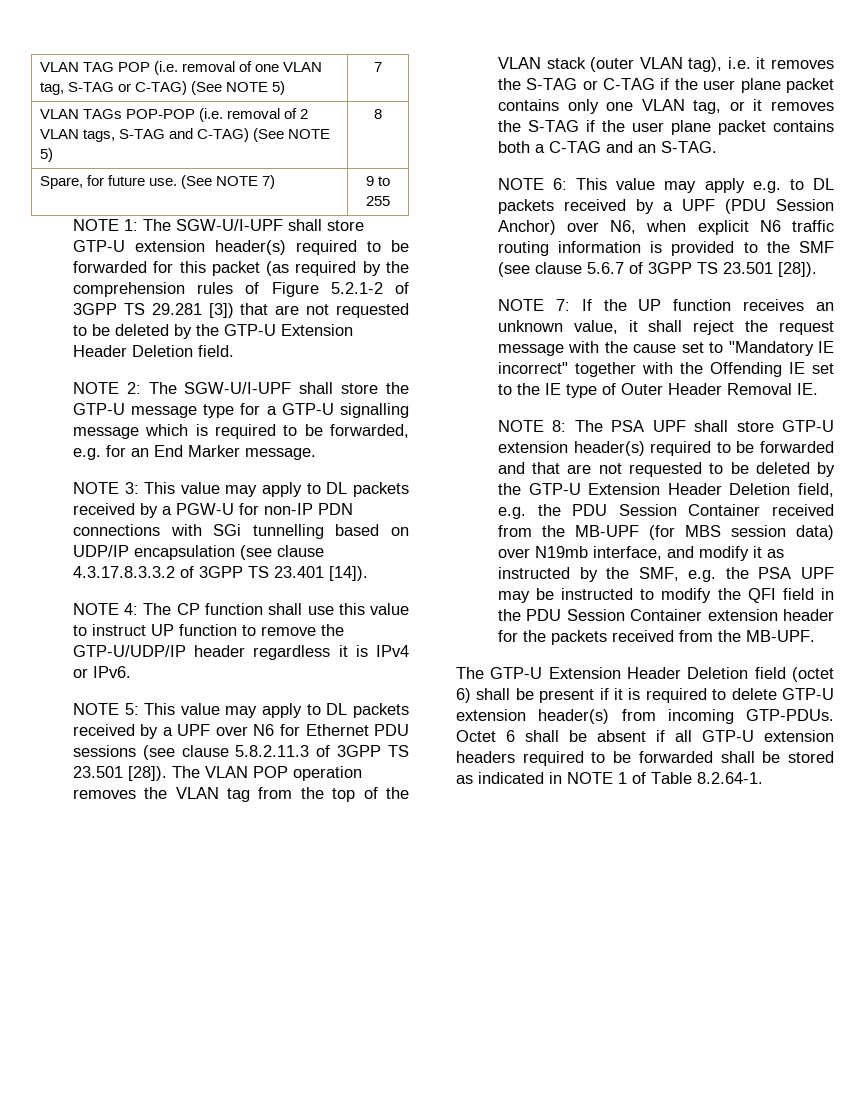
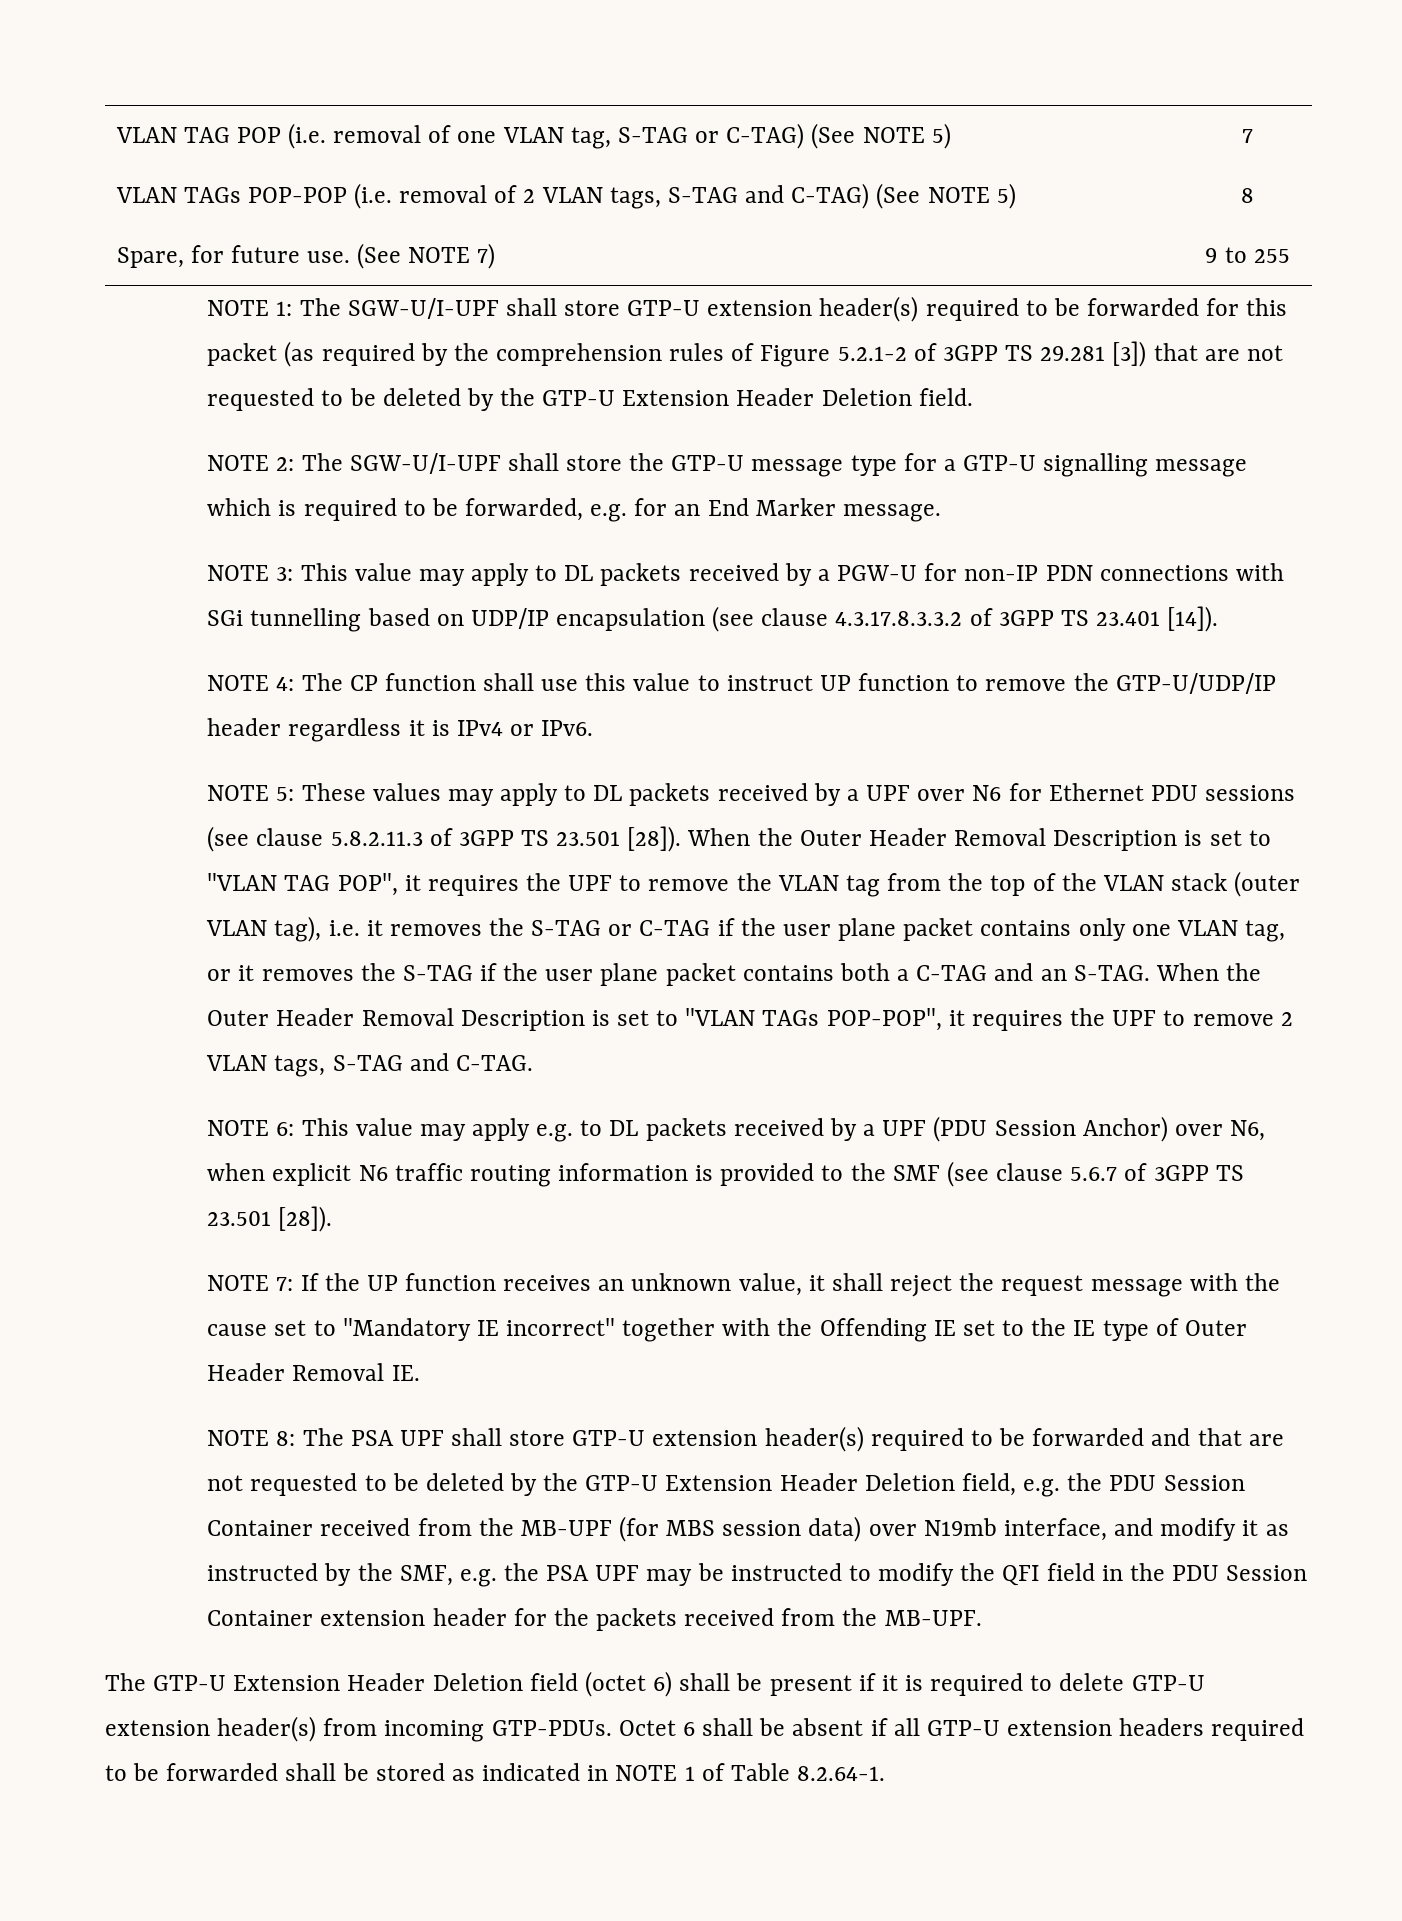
[144,703,220,715] This value -> [301,783,441,801] These values
[171,766,362,781] [72,789,136,799] The VLAN POP operation removes -> [687,828,1271,851] [207,873,730,896] When the Outer Header Removal Description is set to "VLAN TAG POP", it requires the UPF to remove
(717, 147) none -> [1155,963,1262,981] [207,1008,1293,1031] [206,1053,533,1077] When the Outer Header Removal Description is set to "VLAN TAGs POP-POP", it requires the UPF to remove 2 VLAN tags, S-TAG and C-TAG.

